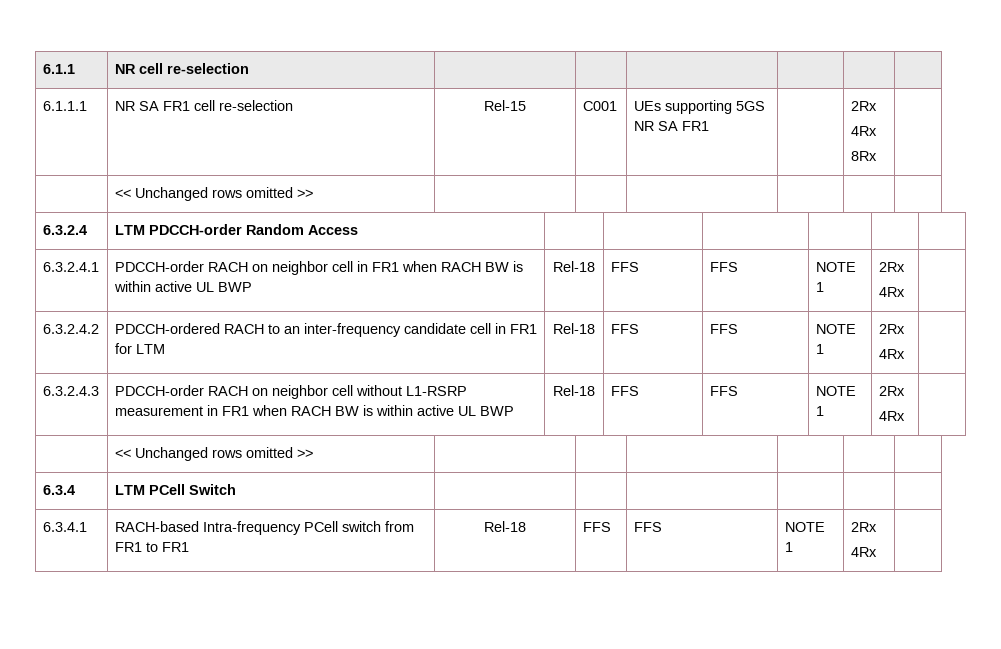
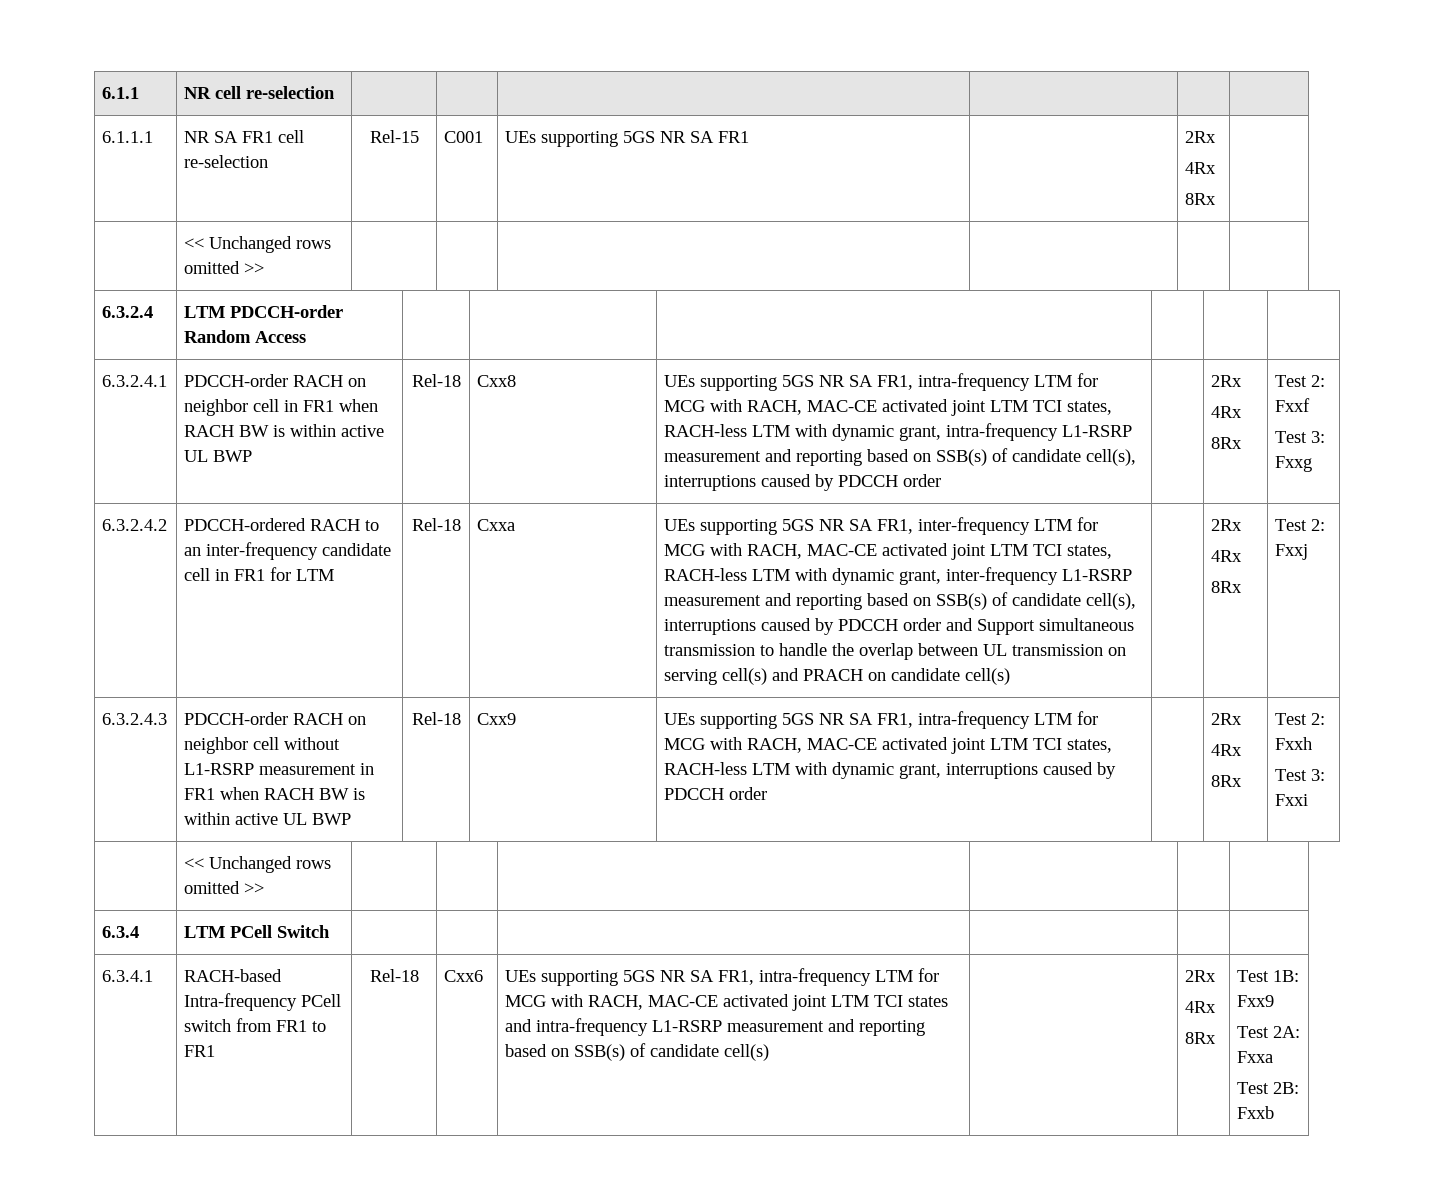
[610,262,639,272] [709,262,738,272] [815,262,856,272] [815,282,824,292] [878,262,905,272] [878,287,905,297] FFS | FFS | NOTE 1 | 2Rx // 4Rx | -> [477,375,517,387] [664,373,1099,391] [664,399,1113,416] [664,423,1133,441] [664,448,1137,466] [664,474,942,491] [1211,375,1243,387] [1211,406,1243,418] [1211,437,1243,449] [1275,375,1326,387] [1275,398,1311,412] [1275,431,1326,443] [1275,456,1313,472] Cxx8 | UEs supporting 5GS NR SA FR1, intra-frequency LTM for MCG with RACH, MAC-CE activated joint LTM TCI states, RACH-less LTM with dynamic grant, intra-frequency L1-RSRP measurement and reporting based on SSB(s) of candidate cell(s), interruptions caused by PDCCH order | | 2Rx // 4Rx // 8Rx | Test 2: Fxxf // Test 3: Fxxg
[610,324,639,334] [709,324,738,334] [815,324,856,334] [815,344,824,354] [878,324,905,334] [878,349,905,359] FFS | FFS | NOTE 1 | 2Rx // 4Rx | -> [477,519,516,531] [664,517,1099,535] [664,543,1113,560] [664,567,1133,585] [664,592,1137,610] [664,618,1135,635] [664,643,1127,660] [664,668,1011,685] [1211,519,1243,531] [1211,550,1243,562] [1211,581,1243,593] [1275,519,1326,531] [1275,544,1309,560] Cxxa | UEs supporting 5GS NR SA FR1, inter-frequency LTM for MCG with RACH, MAC-CE activated joint LTM TCI states, RACH-less LTM with dynamic grant, inter-frequency L1-RSRP measurement and reporting based on SSB(s) of candidate cell(s), interruptions caused by PDCCH order and Support simultaneous transmission to handle the overlap between UL transmission on serving cell(s) and PRACH on candidate cell(s) | | 2Rx // 4Rx // 8Rx | Test 2: Fxxj
[610,386,639,396] [709,386,738,396] [815,386,856,396] [815,406,824,416] [878,386,905,396] [878,411,905,421] FFS | FFS | NOTE 1 | 2Rx // 4Rx | -> [477,713,517,725] [664,711,1099,729] [664,737,1113,754] [664,762,1117,779] [664,787,768,800] [1211,713,1243,725] [1211,744,1243,756] [1211,775,1243,787] [1275,713,1326,725] [1275,737,1313,750] [1275,769,1326,781] [1275,794,1309,806] Cxx9 | UEs supporting 5GS NR SA FR1, intra-frequency LTM for MCG with RACH, MAC-CE activated joint LTM TCI states, RACH-less LTM with dynamic grant, interruptions caused by PDCCH order | | 2Rx // 4Rx // 8Rx | Test 2: Fxxh // Test 3: Fxxi
[582,522,611,532] [633,522,662,532] [784,522,825,532] [784,542,793,552] [850,522,877,532] [850,547,877,557] FFS | FFS | NOTE 1 | 2Rx // 4Rx | -> [444,970,484,982] [505,968,940,986] [505,994,949,1011] [505,1018,926,1036] [505,1043,770,1061] [1185,970,1217,982] [1185,1001,1217,1013] [1185,1032,1217,1044] [1237,970,1300,982] [1237,995,1275,1007] [1237,1026,1301,1038] [1237,1051,1274,1063] [1237,1082,1300,1094] [1237,1106,1275,1119] Cxx6 | UEs supporting 5GS NR SA FR1, intra-frequency LTM for MCG with RACH, MAC-CE activated joint LTM TCI states and intra-frequency L1-RSRP measurement and reporting based on SSB(s) of candidate cell(s) | | 2Rx // 4Rx // 8Rx | Test 1B: Fxx9 // Test 2A: Fxxa // Test 2B: Fxxb

